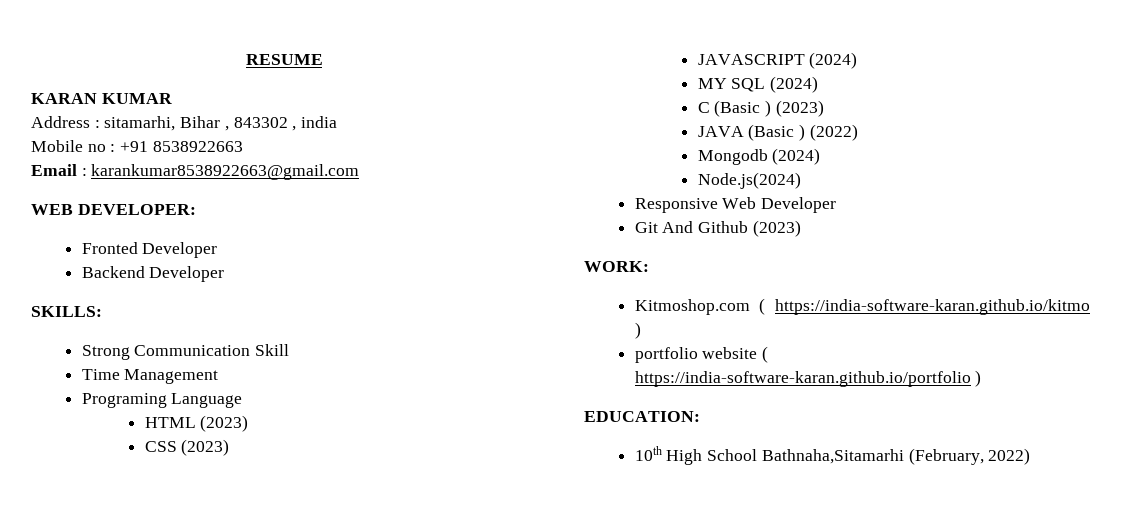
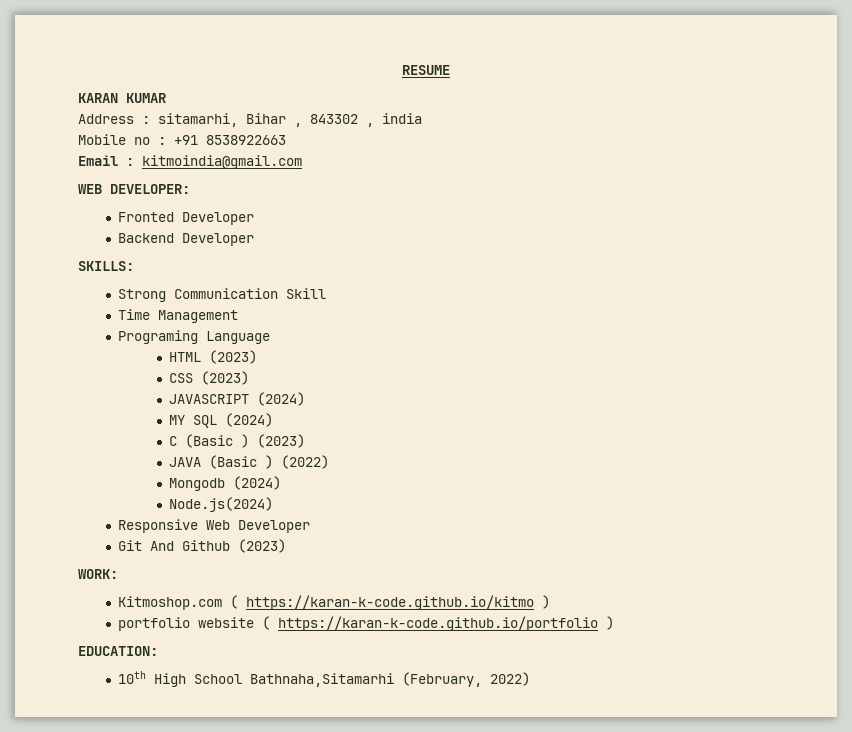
[91,164,360,180] karankumar8538922663@gmail.com -> [142,155,302,169] kitmoindia@gmail.com
[775,299,1090,315] https://india-software-karan.github.io/kitmo -> [246,595,535,610] https://karan-k-code.github.io/kitmo
[634,371,971,387] https://india-software-karan.github.io/portfolio -> [278,616,599,631] https://karan-k-code.github.io/portfolio

